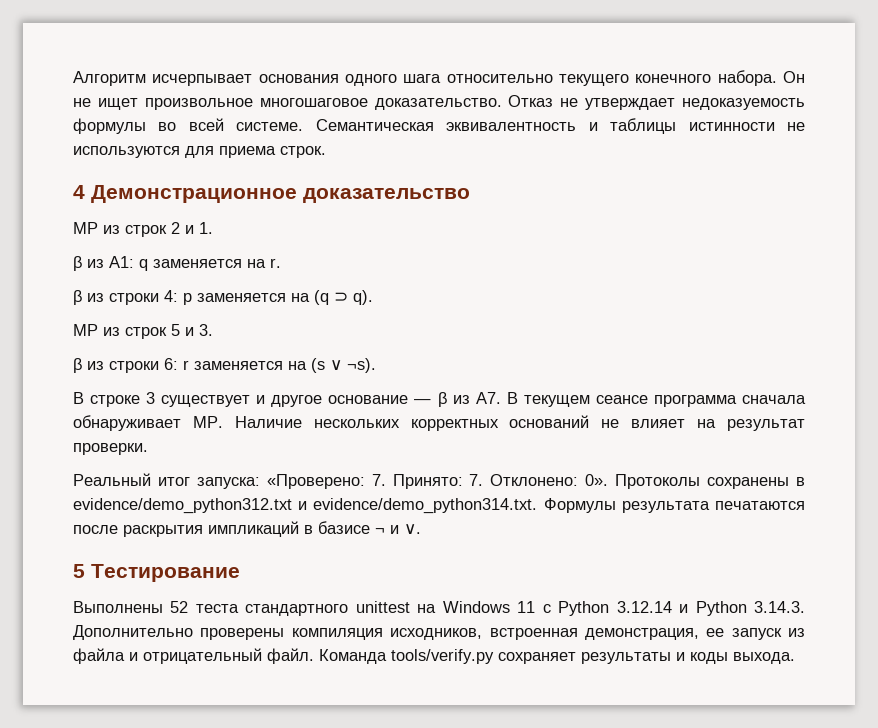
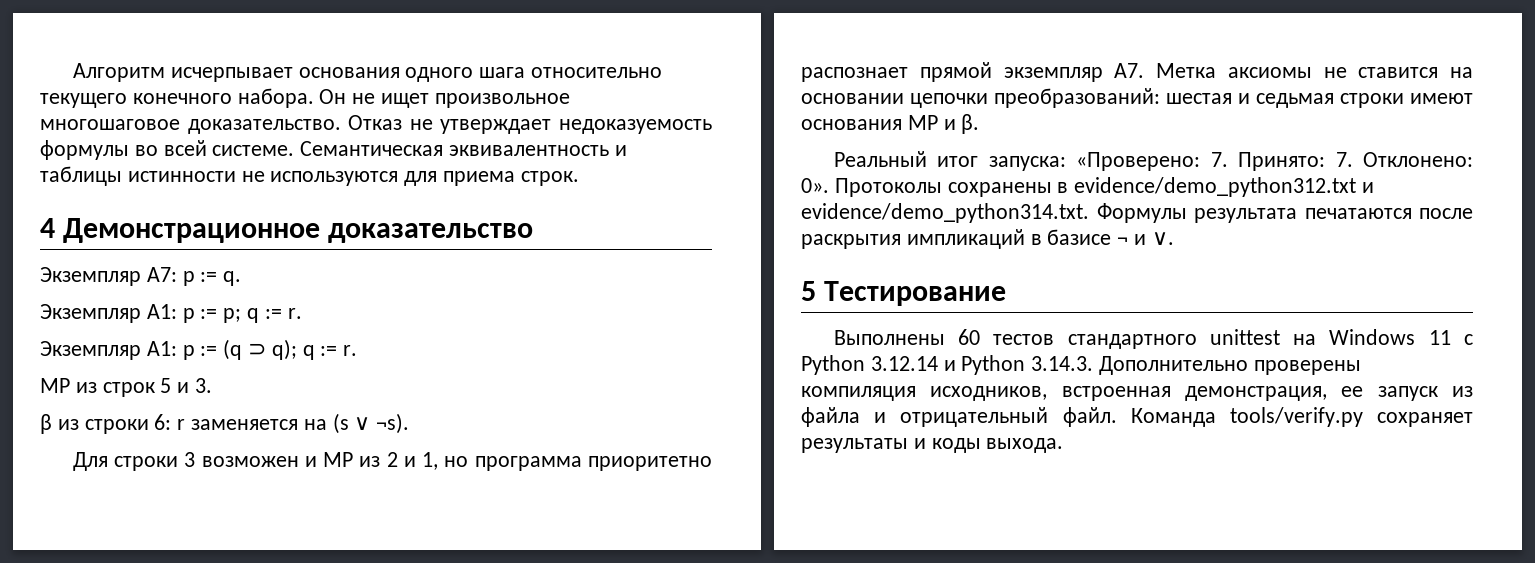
[73,222,213,237] [73,256,281,271] [73,290,373,305] MP из строк 2 и 1. // β из A1: q заменяется на r. // β из строки 4: p заменяется на (q ⊃ q). -> [40,267,242,286] [40,304,302,323] [40,339,358,360] Экземпляр A7: p := q. // Экземпляр A1: p := p; q := r. // Экземпляр A1: p := (q ⊃ q); q := r.
[73,392,807,407] [73,415,806,431] [73,443,148,455] В строке 3 существует и другое основание — β из A7. В текущем сеансе программа сначала обнаруживает MP. Наличие нескольких корректных оснований не влияет на результат проверки. -> [72,452,712,471] [801,62,1473,82] [801,88,1473,108] [801,114,980,134] Для строки 3 возможен и MP из 2 и 1, но программа приоритетно распознает прямой экземпляр A7. Метка аксиомы не ставится на основании цепочки преобразований: шестая и седьмая строки имеют основания MP и β.
[170,601,239,613] 52 теста -> [958,329,1055,345] 60 тестов

